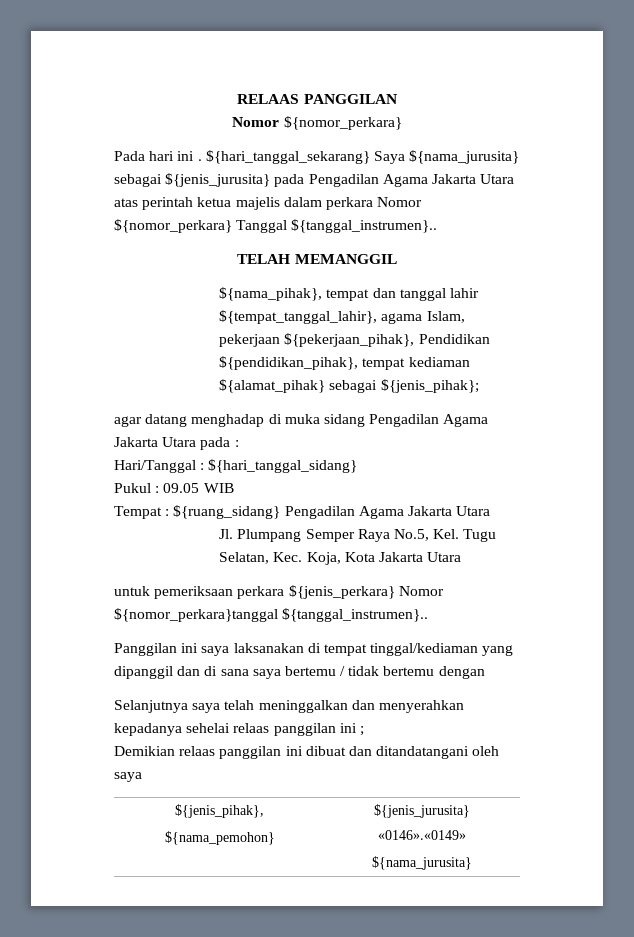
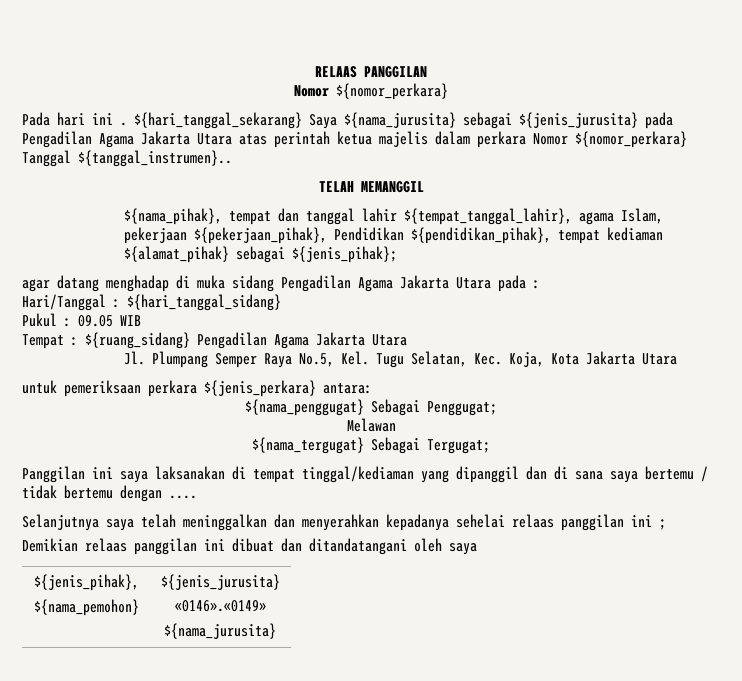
[398,586,444,596] [114,608,429,622] Nomor ${nomor_perkara}tanggal ${tanggal_instrumen}.. -> [323,383,372,394] [245,399,497,416] [346,418,396,432] [252,437,490,454] antara: // ${nama_penggugat} Sebagai Penggugat; // Melawan // ${nama_tergugat} Sebagai Tergugat;
(485, 672) none -> [169,495,197,499] ....

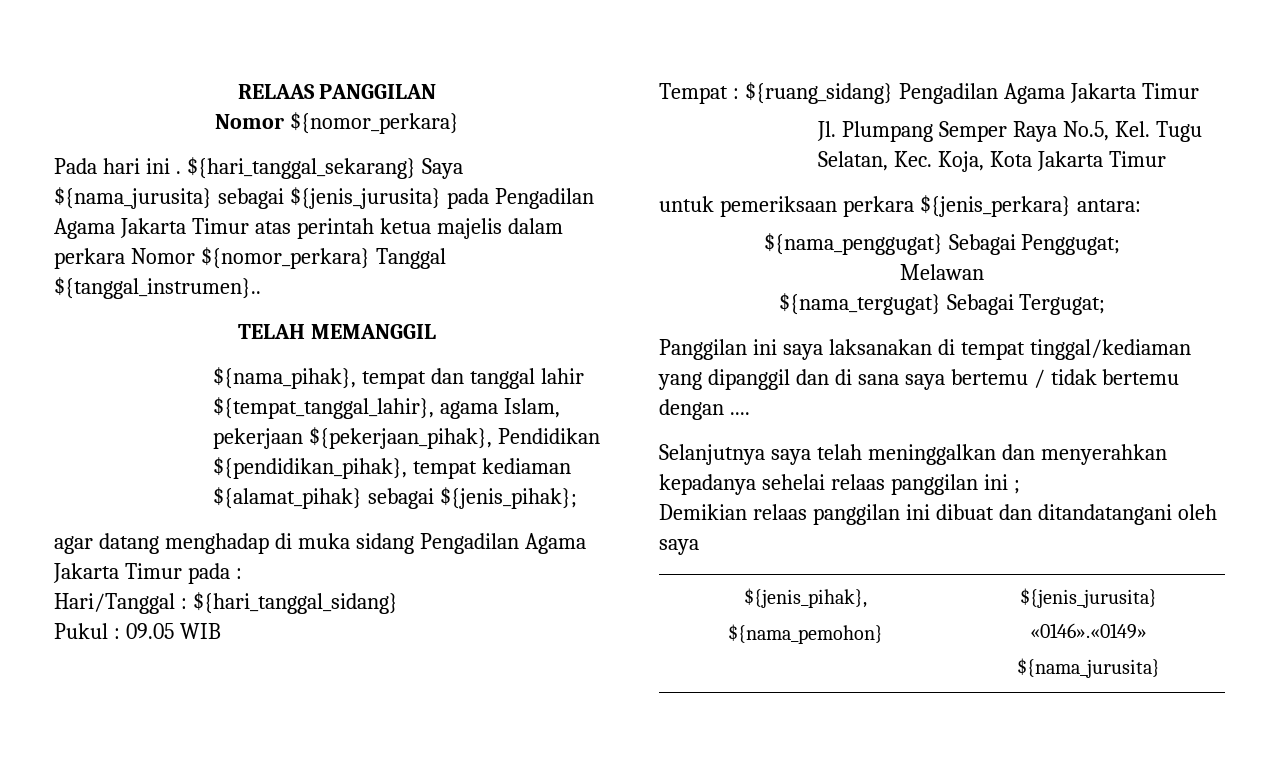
[197,133,232,145] Utara -> [191,218,249,234] Timur
[456,277,491,289] Utara -> [124,563,182,579] Timur
[372,334,407,346] Utara -> [1141,83,1199,99] Timur
[641,353,677,365] Utara -> [1108,151,1166,167] Timur

